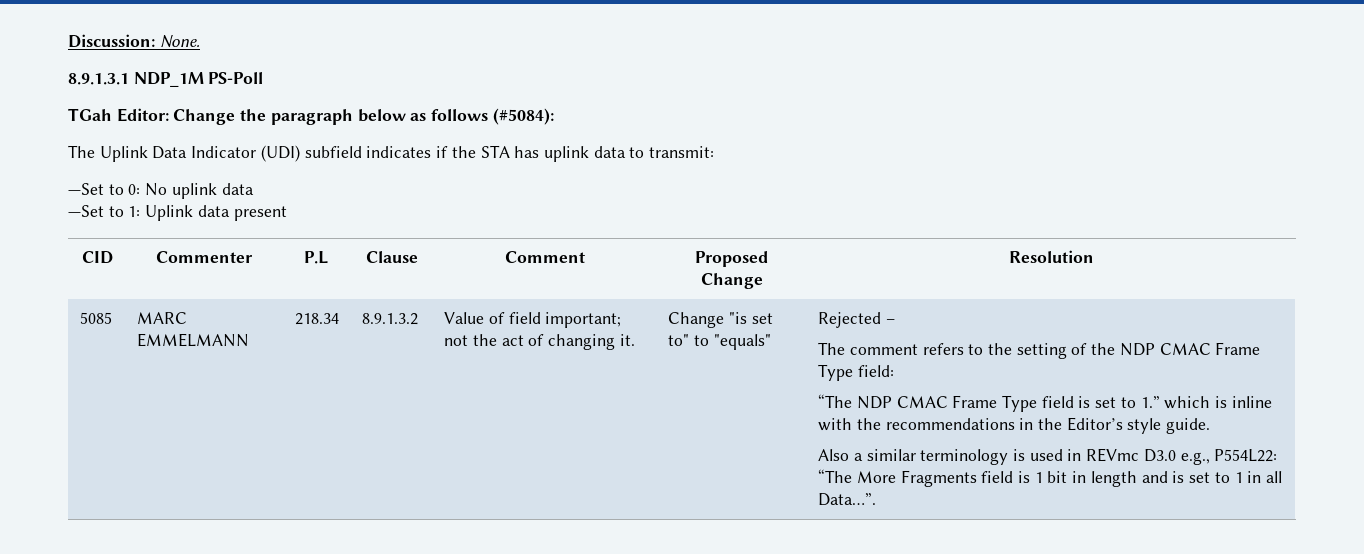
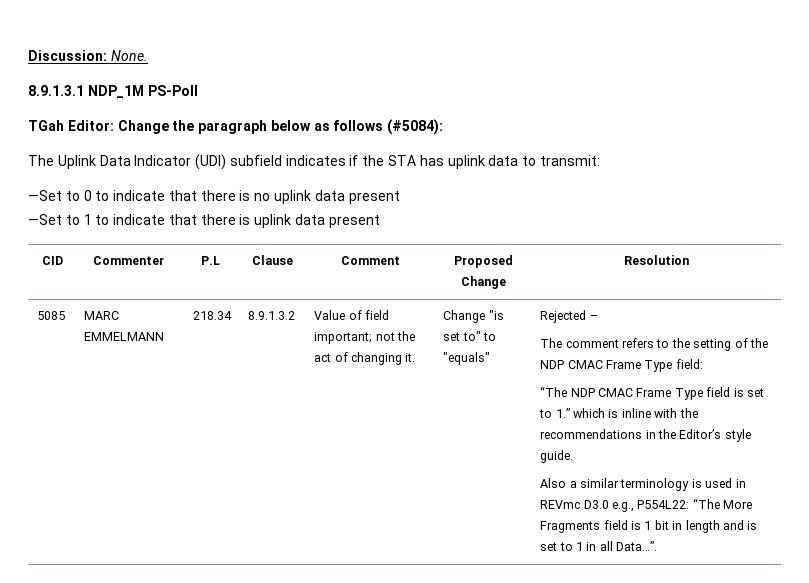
[128,183,254,199] [68,205,194,221] 0: No uplink data // —Set to 1: Uplink -> [83,190,400,204] [28,214,292,228] 0 to indicate that there is no uplink data present // —Set to 1 to indicate that there is uplink

